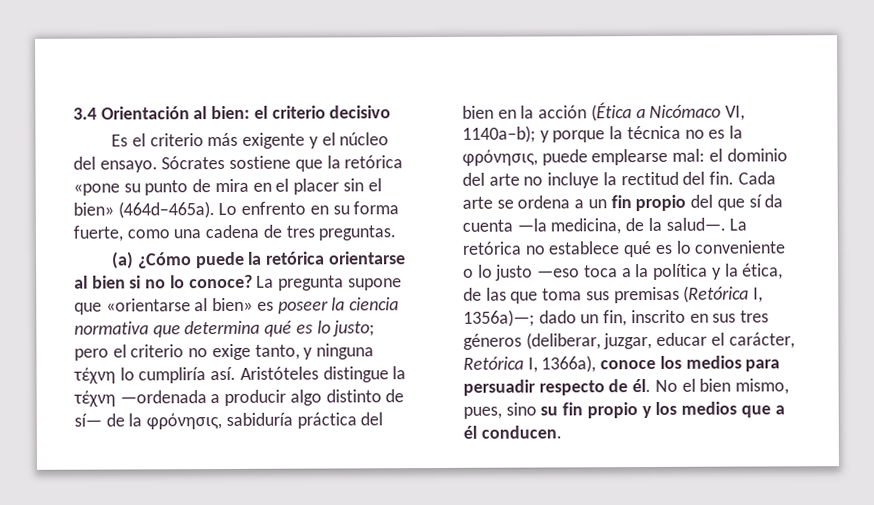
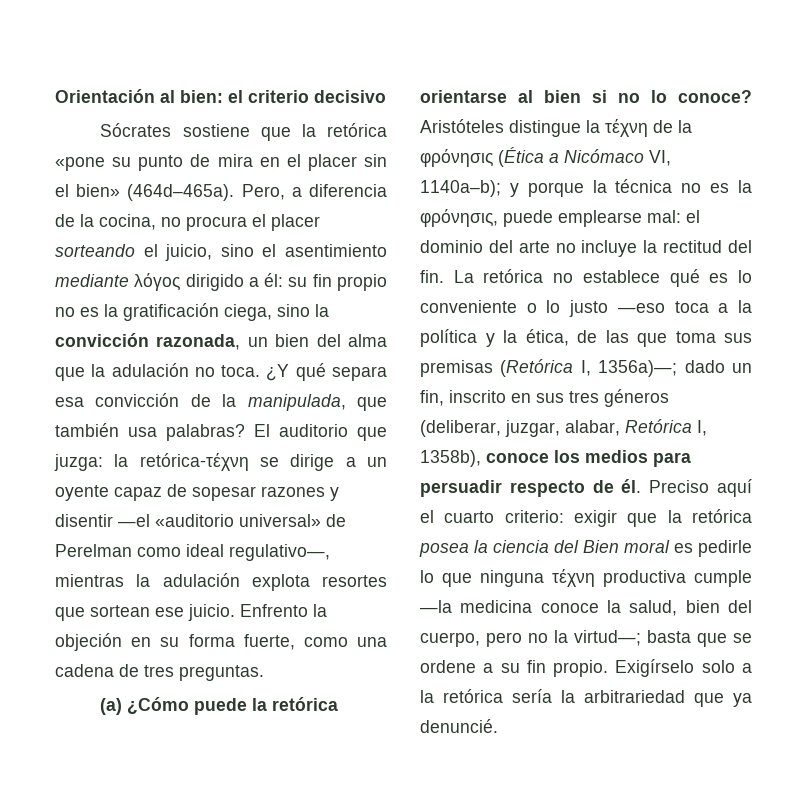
[73,107,97,120] 3.4 -> (55, 96) none
[111,132,390,149] [73,156,158,173] Es el criterio más exigente y el núcleo del ensayo. -> (386, 96) none
[218,201,307,216] Lo enfrento -> [241,184,387,200] [55,214,320,231] [55,244,387,261] [55,273,387,291] [55,303,329,321] [55,333,387,350] [55,363,387,381] [55,393,387,411] [55,423,387,441] [54,453,387,471] [55,484,339,501] [55,514,346,527] [55,544,330,561] [55,573,387,591] [55,604,327,621] [55,633,122,651] Pero, a diferencia de la cocina, no procura el placer sorteando el juicio, sino el asentimiento mediante λόγος dirigido a él: su fin propio no es la gratificación ciega, sino la convicción razonada, un bien del alma que la adulación no toca. ¿Y qué separa esa convicción de la manipulada, que también usa palabras? El auditorio que juzga: la retórica-τέχνη se dirige a un oyente capaz de sopesar razones y disentir —el «auditorio universal» de Perelman como ideal regulativo—, mientras la adulación explota resortes que sortean ese juicio. Enfrento la objeción
[256,275,402,291] [74,297,400,315] [74,320,376,338] [74,343,375,361] [73,366,407,384] [73,389,405,407] [74,412,384,430] [462,105,588,119] La pregunta supone que «orientarse al bien» es poseer la ciencia normativa que determina qué es lo justo; pero el criterio no exige tanto, y ninguna τέχνη lo cumpliría así. Aristóteles distingue la τέχνη —ordenada a producir algo distinto de sí— de la φρόνησις, sabiduría práctica del bien en la acción -> [420,119,692,137] [420,149,493,167] Aristóteles distingue la τέχνη de la φρόνησις
[737,171,776,185] [462,194,784,212] [462,217,726,235] Cada arte se ordena a un fin propio del que sí da cuenta —la medicina, de la salud—. -> (444, 276) none
[656,332,795,349] educar el carácter, -> [565,420,620,436] alabar,
[541,355,597,373] 1366a), -> [420,450,481,467] 1358b),
[654,378,790,395] [463,401,785,419] [463,425,562,439] No el bien mismo, pues, sino su fin propio y los medios que a él conducen. -> [649,479,752,497] [420,509,752,527] [419,540,752,557] [420,569,752,587] [420,600,752,616] [420,630,752,647] [420,659,752,677] [420,689,752,707] [420,719,498,733] Preciso aquí el cuarto criterio: exigir que la retórica posea la ciencia del Bien moral es pedirle lo que ninguna τέχνη productiva cumple —la medicina conoce la salud, bien del cuerpo, pero no la virtud—; basta que se ordene a su fin propio. Exigírselo solo a la retórica sería la arbitrariedad que ya denuncié.

